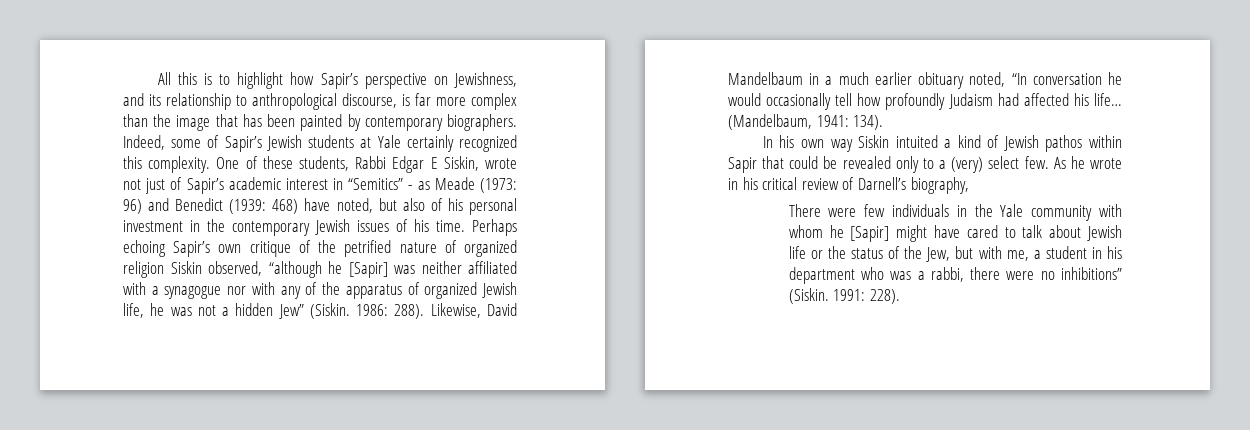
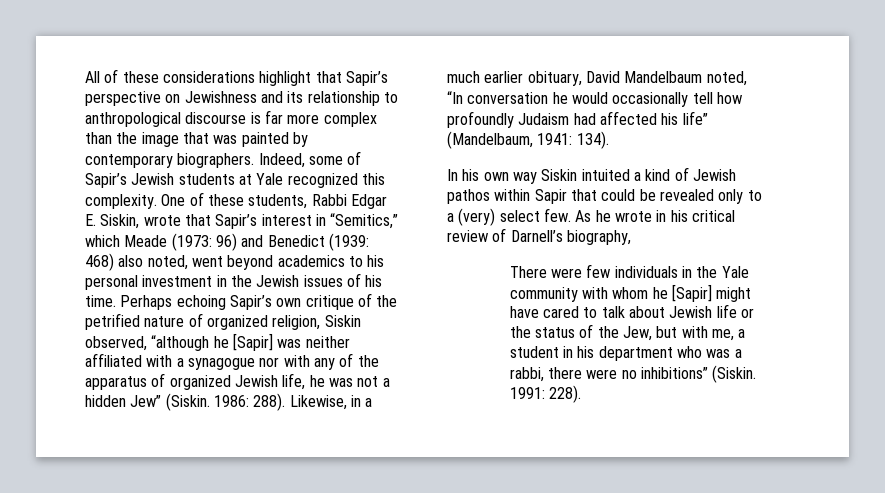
[177,72,315,89] this is to highlight how -> [104,69,342,86] of these considerations highlight that
[454,72,517,88] Jewishness, -> [184,91,257,103] Jewishness
[342,93,397,108] discourse, -> [185,112,247,124] discourse
[242,114,296,127] has been -> [213,135,238,144] was
[406,135,454,152] certainly -> (284, 179) none
[430,157,438,169] E -> [85,214,96,226] E.
[123,177,430,194] not just of Sapir’s academic interest in “Semitics” - as -> [184,213,399,229] [85,235,120,247] that Sapir’s interest in “Semitics,” which
[304,198,443,213] have noted, but also of -> [118,255,363,270] also noted, went beyond academics to
[232,221,310,236] contemporary -> (252, 281) none
[123,261,164,278] religion -> [272,315,321,330] religion,
[486,303,517,316] [728,72,803,85] David Mandelbaum -> (347, 402) none
[918,72,965,89] obituary -> [527,71,703,86] obituary, David Mandelbaum
[1094,93,1122,106] life… -> [682,111,708,125] life”

